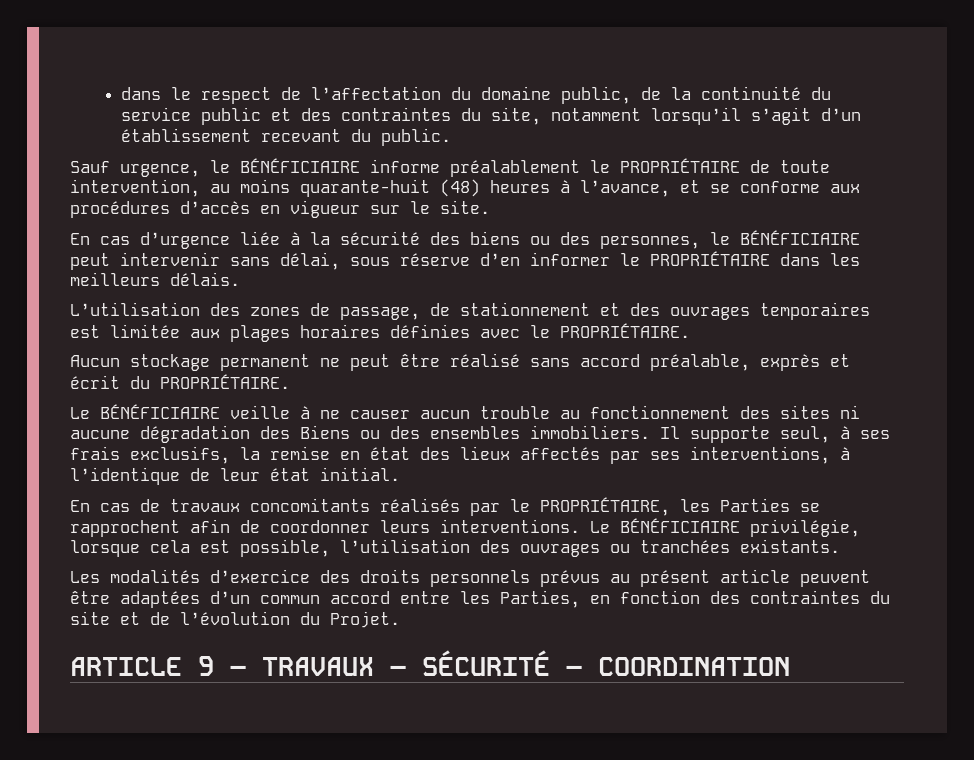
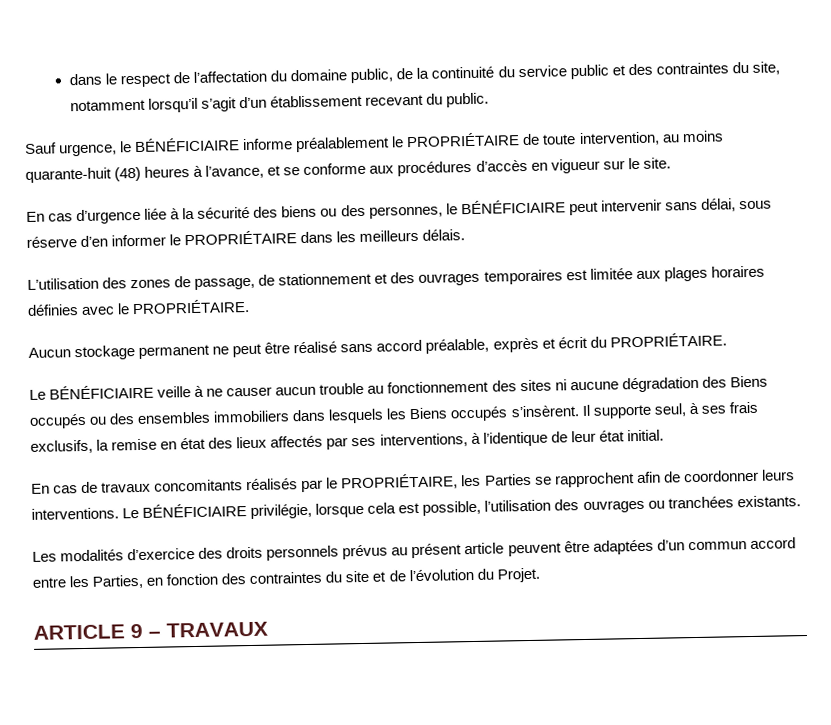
(350, 432) none -> [29,413,87,429] occupés
[530,425,650,439] immobiliers. -> [213,405,579,424] immobiliers dans lesquels les Biens occupés s’insèrent.
[390,650,790,676] – SÉCURITÉ – COORDINATION -> (268, 629) none

